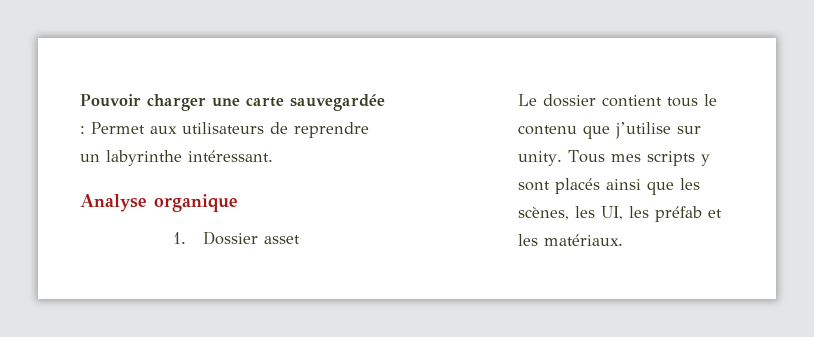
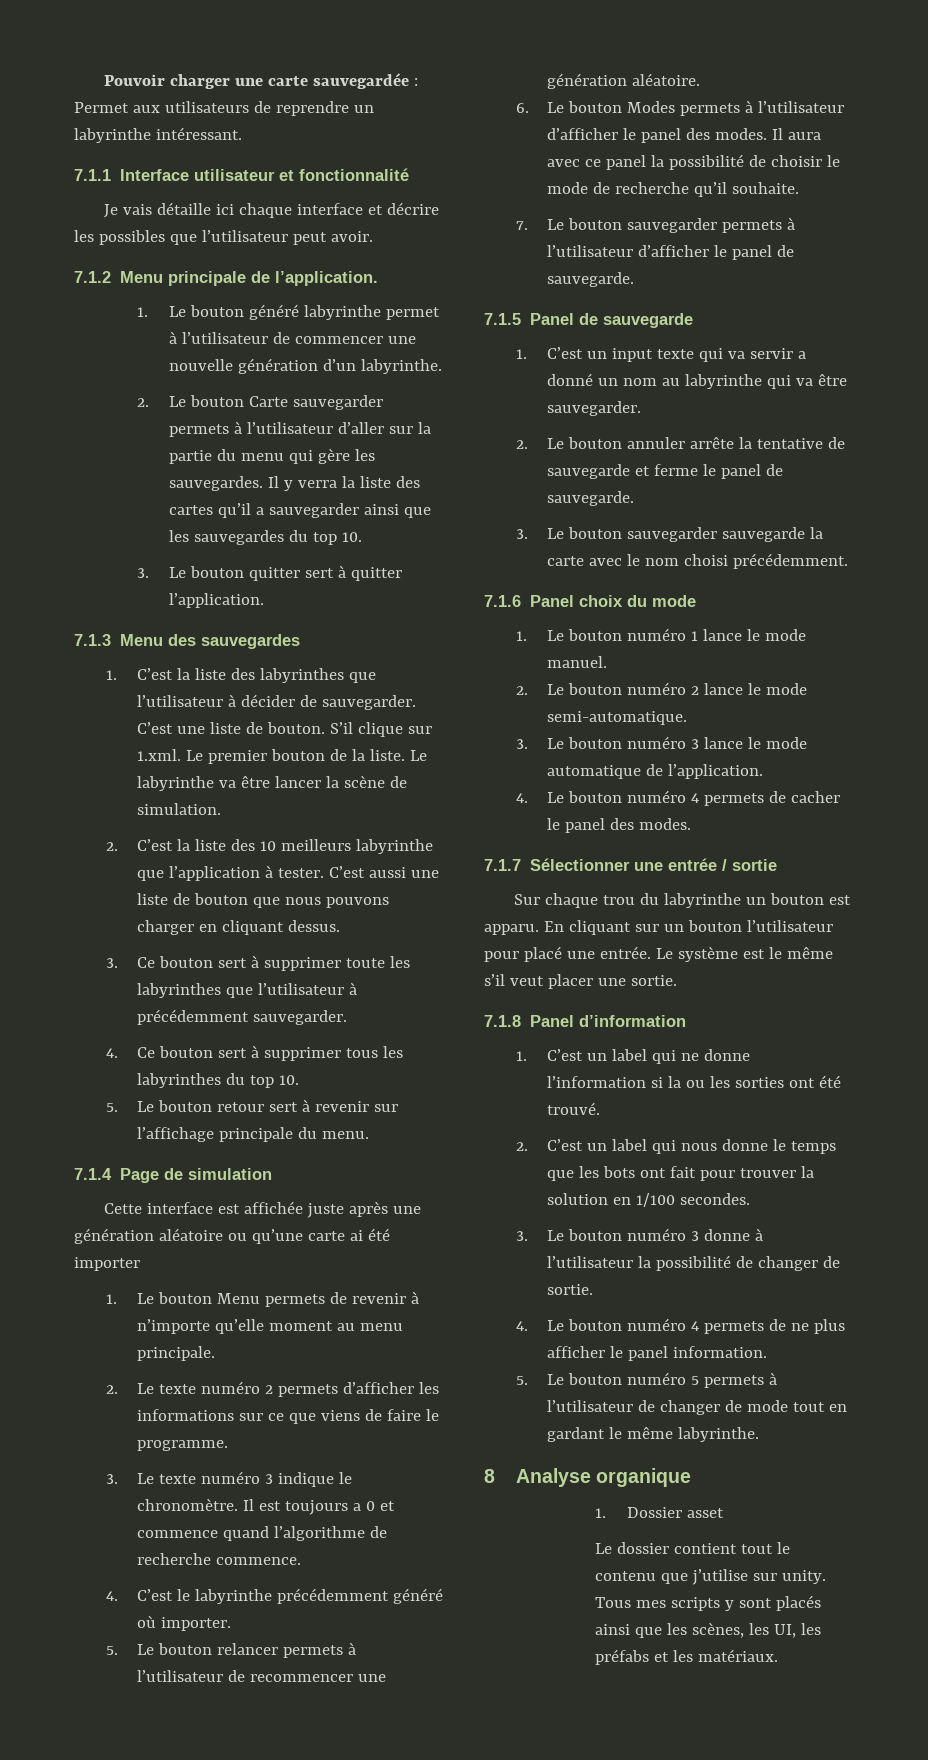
(273, 156) none -> [74,168,410,181] [103,202,439,218] [74,230,373,245] [74,271,379,286] [137,304,441,320] [169,331,417,344] [169,358,443,374] [137,395,384,410] [169,421,432,437] [169,448,376,464] [169,476,421,491] [169,503,432,518] [169,530,363,545] [137,565,403,581] [169,593,265,608] [74,634,301,649] [105,668,377,683] [137,694,417,710] [137,722,433,737] [137,749,428,764] [137,775,408,791] [137,803,222,815] [105,839,434,854] [137,865,440,881] [137,893,390,908] [137,920,341,935] [105,955,411,971] [137,982,358,998] [137,1009,348,1025] [105,1045,404,1061] [137,1073,300,1088] [105,1099,399,1112] [137,1127,370,1142] [74,1168,273,1183] [103,1201,421,1218] [74,1228,390,1244] [74,1257,140,1271] [105,1291,420,1307] [137,1319,404,1334] [137,1346,216,1361] [105,1381,440,1397] [137,1409,440,1424] [137,1440,229,1451] [105,1471,353,1487] [137,1498,396,1515] [137,1526,388,1541] [137,1553,302,1565] [105,1588,444,1604] [137,1615,232,1631] [105,1642,357,1658] [137,1670,387,1682] [547,73,701,89] [515,100,845,116] [547,128,822,143] [547,154,841,170] [547,182,800,197] [515,217,796,233] [547,245,795,260] [547,272,635,287] [484,313,694,328] [515,347,807,362] [547,373,848,389] [547,401,642,416] [515,437,846,449] [547,464,784,479] [547,491,635,506] [515,527,824,542] [547,553,849,569] [484,595,697,607] [515,628,807,641] [547,656,608,668] [515,682,808,695] [547,711,688,725] [515,736,808,749] [547,764,764,779] [515,790,841,806] [547,818,692,833] [484,858,778,871] [513,893,851,908] [484,920,833,935] [484,946,833,962] [484,974,677,989] [484,1015,687,1027] [515,1049,751,1064] [547,1075,842,1088] [547,1102,601,1115] [515,1139,837,1154] [547,1166,815,1181] [547,1193,751,1207] [515,1228,764,1241] [547,1255,841,1271] [547,1284,594,1295] [515,1318,846,1334] [547,1346,768,1361] [515,1372,778,1388] [547,1400,848,1415] [547,1427,760,1442] [484,1469,495,1483] 7.1.1 Interface utilisateur et fonctionnalité // Je vais détaille ici chaque interface et décrire les possibles que l’utilisateur peut avoir. // 7.1.2 Menu principale de l’application. // 1. Le bouton généré labyrinthe permet à l’utilisateur de commencer une nouvelle génération d’un labyrinthe. // 2. Le bouton Carte sauvegarder permets à l’utilisateur d’aller sur la partie du menu qui gère les sauvegardes. Il y verra la liste des cartes qu’il a sauvegarder ainsi que les sauvegardes du top 10. // 3. Le bouton quitter sert à quitter l’application. // 7.1.3 Menu des sauvegardes // 1. C’est la liste des labyrinthes que l’utilisateur à décider de sauvegarder. C’est une liste de bouton. S’il clique sur 1.xml. Le premier bouton de la liste. Le labyrinthe va être lancer la scène de simulation. // 2. C’est la liste des 10 meilleurs labyrinthe que l’application à tester. C’est aussi une liste de bouton que nous pouvons charger en cliquant dessus. // 3. Ce bouton sert à supprimer toute les labyrinthes que l’utilisateur à précédemment sauvegarder. // 4. Ce bouton sert à supprimer tous les labyrinthes du top 10. // 5. Le bouton retour sert à revenir sur l’affichage principale du menu. // 7.1.4 Page de simulation // Cette interface est affichée juste après une génération aléatoire ou qu’une carte ai été importer // 1. Le bouton Menu permets de revenir à n’importe qu’elle moment au menu principale. // 2. Le texte numéro 2 permets d’afficher les informations sur ce que viens de faire le programme. // 3. Le texte numéro 3 indique le chronomètre. Il est toujours a 0 et commence quand l’algorithme de recherche commence. // 4. C’est le labyrinthe précédemment généré où importer. // 5. Le bouton relancer permets à l’utilisateur de recommencer une génération aléatoire. // 6. Le bouton Modes permets à l’utilisateur d’afficher le panel des modes. Il aura avec ce panel la possibilité de choisir le mode de recherche qu’il souhaite. // 7. Le bouton sauvegarder permets à l’utilisateur d’afficher le panel de sauvegarde. // 7.1.5 Panel de sauvegarde // 1. C’est un input texte qui va servir a donné un nom au labyrinthe qui va être sauvegarder. // 2. Le bouton annuler arrête la tentative de sauvegarde et ferme le panel de sauvegarde. // 3. Le bouton sauvegarder sauvegarde la carte avec le nom choisi précédemment. // 7.1.6 Panel choix du mode // 1. Le bouton numéro 1 lance le mode manuel. // 2. Le bouton numéro 2 lance le mode semi-automatique. // 3. Le bouton numéro 3 lance le mode automatique de l’application. // 4. Le bouton numéro 4 permets de cacher le panel des modes. // 7.1.7 Sélectionner une entrée / sortie // Sur chaque trou du labyrinthe un bouton est apparu. En cliquant sur un bouton l’utilisateur pour placé une entrée. Le système est le même s’il veut placer une sortie. // 7.1.8 Panel d’information // 1. C’est un label qui ne donne l’information si la ou les sorties ont été trouvé. // 2. C’est un label qui nous donne le temps que les bots ont fait pour trouver la solution en 1/100 secondes. // 3. Le bouton numéro 3 donne à l’utilisateur la possibilité de changer de sortie. // 4. Le bouton numéro 4 permets de ne plus afficher le panel information. // 5. Le bouton numéro 5 permets à l’utilisateur de changer de mode tout en gardant le même labyrinthe. // 8
[666,97,698,107] tous -> [740,1544,773,1554] tout
[654,206,702,222] préfab -> [595,1649,649,1665] préfabs

